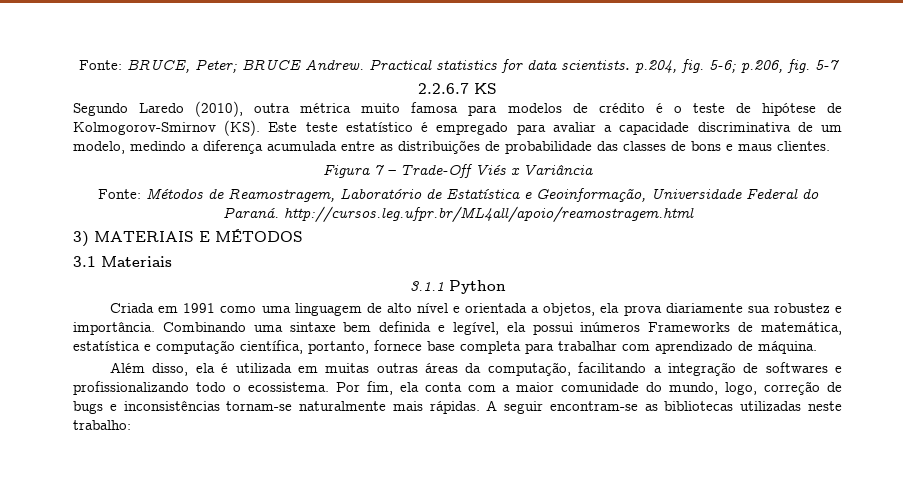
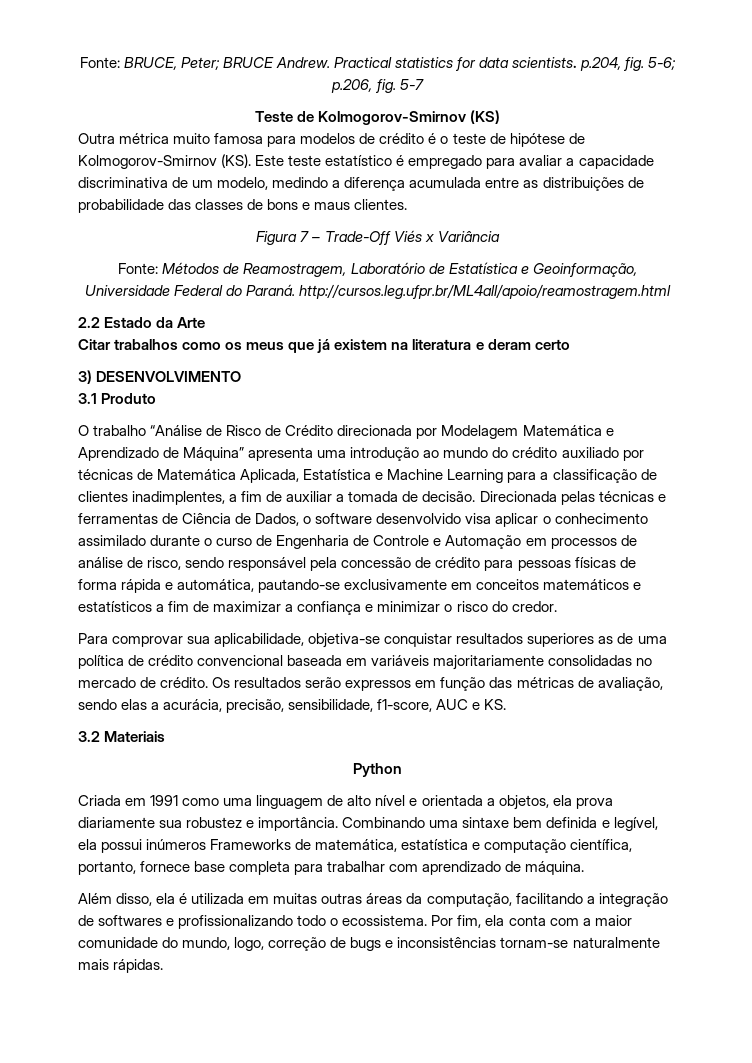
[418,83,497,94] [73,101,291,117] 2.2.6.7 KS // Segundo Laredo (2010), outra -> [254,110,501,125] [78,133,115,144] Teste de Kolmogorov-Smirnov (KS) // Outra
[73,229,303,247] [73,256,96,267] 3) MATERIAIS E MÉTODOS // 3.1 -> [78,317,206,328] [78,339,570,353] [78,370,242,384] [78,393,157,404] [78,425,614,439] [78,447,644,461] [78,469,657,483] [78,491,666,505] [78,513,648,527] [78,535,637,549] [78,557,636,571] [78,579,642,593] [78,601,557,615] [78,633,667,648] [78,655,653,670] [78,677,663,691] [78,699,507,713] [78,731,100,742] 2.2 Estado da Arte // Citar trabalhos como os meus que já existem na literatura e deram certo // 3) DESENVOLVIMENTO // 3.1 Produto // O trabalho “Análise de Risco de Crédito direcionada por Modelagem Matemática e Aprendizado de Máquina” apresenta uma introdução ao mundo do crédito auxiliado por técnicas de Matemática Aplicada, Estatística e Machine Learning para a classificação de clientes inadimplentes, a fim de auxiliar a tomada de decisão. Direcionada pelas técnicas e ferramentas de Ciência de Dados, o software desenvolvido visa aplicar o conhecimento assimilado durante o curso de Engenharia de Controle e Automação em processos de análise de risco, sendo responsável pela concessão de crédito para pessoas físicas de forma rápida e automática, pautando-se exclusivamente em conceitos matemáticos e estatísticos a fim de maximizar a confiança e minimizar o risco do credor. // Para comprovar sua aplicabilidade, objetiva-se conquistar resultados superiores as de uma política de crédito convencional baseada em variáveis majoritariamente consolidadas no mercado de crédito. Os resultados serão expressos em função das métricas de avaliação, sendo elas a acurácia, precisão, sensibilidade, f1-score, AUC e KS. // 3.2
[409,281,444,291] 3.1.1 -> (166, 736) none
[486,400,842,414] [73,420,131,430] A seguir encontram-se as bibliotecas utilizadas neste trabalho: -> (164, 966) none

